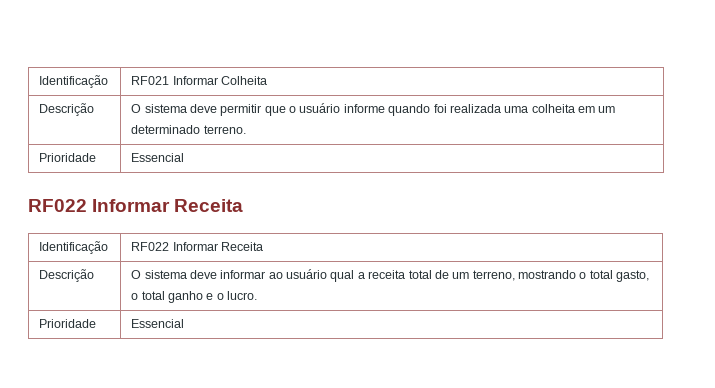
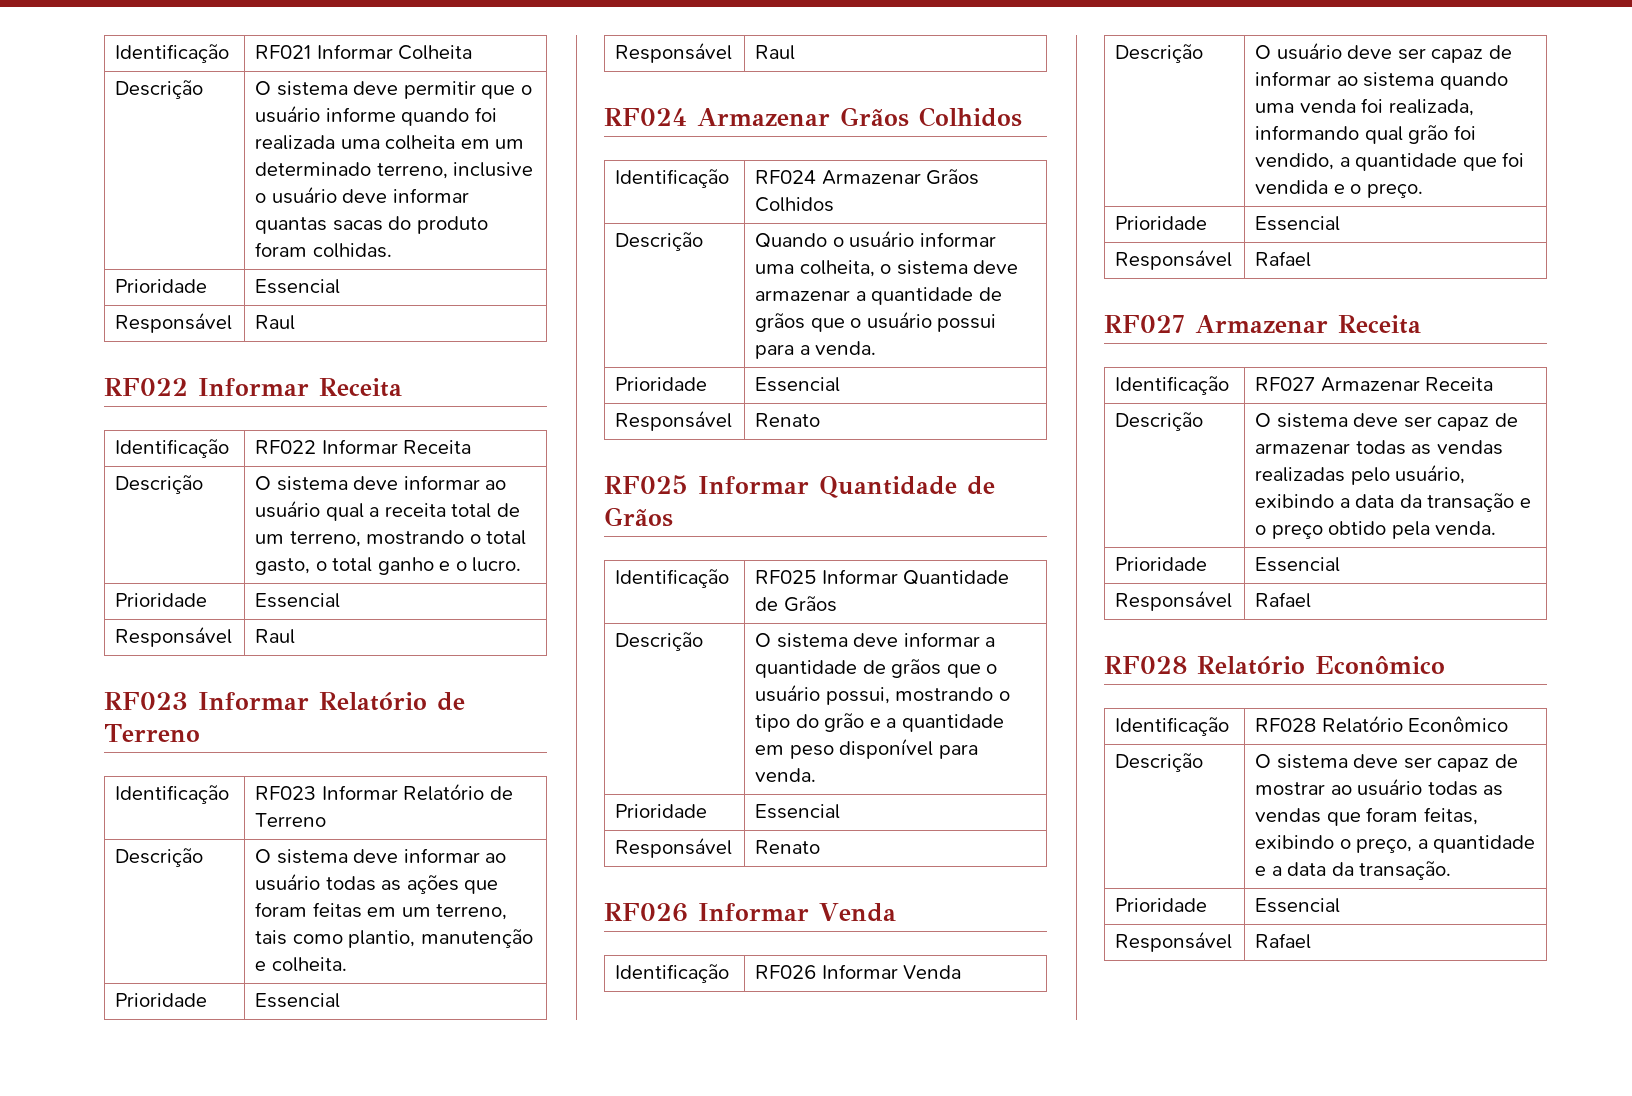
[203,125,246,134] [39,153,97,162] [131,153,185,162] terreno. // Prioridade | Essencial -> [376,162,534,179] [255,186,469,204] [255,216,488,234] [255,242,392,258] [115,279,208,293] [255,279,341,294] [115,312,233,333] [255,315,296,330] terreno, inclusive o usuário deve informar quantas sacas do produto foram colhidas. // Prioridade | Essencial // Responsável | Raul
(185, 323) none -> [115,626,233,647] [255,629,296,644] [104,692,465,711] [104,724,200,742] [115,785,230,804] [255,783,513,801] [255,813,327,827] [115,848,204,867] [255,848,507,864] [255,873,499,894] [255,902,508,920] [255,929,533,948] [255,957,347,972] [115,993,208,1007] [255,993,341,1008] [615,42,733,63] [755,45,796,60] [604,107,1022,127] [615,169,730,188] [755,169,980,185] [755,197,835,212] [615,232,704,251] [755,230,996,248] [755,260,1019,277] [755,287,1002,305] [755,311,997,332] [755,341,877,359] [615,377,708,391] [755,377,841,392] [615,410,733,431] [755,413,821,427] [604,475,995,498] [604,507,673,527] [615,569,730,588] [755,569,1010,585] [755,596,837,612] [615,632,704,651] [755,632,996,648] [755,659,998,678] [755,684,1010,705] [755,713,1004,732] [755,738,978,759] [755,768,817,782] [615,804,708,818] [755,804,841,819] [615,837,733,858] [755,840,821,854] [604,903,896,922] [615,964,730,983] [755,964,962,979] [1115,44,1204,63] [1255,42,1512,63] [1255,71,1508,90] [1255,98,1474,116] [1255,125,1476,144] [1255,152,1525,171] [1255,180,1423,198] [1115,216,1208,230] [1255,216,1341,231] [1115,249,1233,270] [1255,251,1312,267] [1104,315,1421,334] [1115,376,1230,395] [1255,377,1494,392] [1115,412,1204,431] [1255,413,1518,431] [1255,440,1503,455] [1255,464,1466,485] [1255,493,1531,512] [1255,521,1497,539] [1115,557,1208,571] [1255,557,1341,572] [1115,590,1233,611] [1255,592,1312,608] [1104,656,1445,675] [1115,717,1230,736] [1255,715,1509,733] [1115,753,1204,772] [1255,754,1518,772] [1255,778,1504,796] [1255,807,1478,826] [1255,835,1536,853] [1255,861,1452,880] [1115,898,1208,912] [1255,898,1341,913] [1115,931,1233,952] [1255,933,1312,949] // Responsável | Raul // RF023 Informar Relatório de Terreno // Identificação | RF023 Informar Relatório de Terreno // Descrição | O sistema deve informar ao usuário todas as ações que foram feitas em um terreno, tais como plantio, manutenção e colheita. // Prioridade | Essencial // Responsável | Raul // RF024 Armazenar Grãos Colhidos // Identificação | RF024 Armazenar Grãos Colhidos // Descrição | Quando o usuário informar uma colheita, o sistema deve armazenar a quantidade de grãos que o usuário possui para a venda. // Prioridade | Essencial // Responsável | Renato // RF025 Informar Quantidade de Grãos // Identificação | RF025 Informar Quantidade de Grãos // Descrição | O sistema deve informar a quantidade de grãos que o usuário possui, mostrando o tipo do grão e a quantidade em peso disponível para venda. // Prioridade | Essencial // Responsável | Renato // RF026 Informar Venda // Identificação | RF026 Informar Venda // Descrição | O usuário deve ser capaz de informar ao sistema quando uma venda foi realizada, informando qual grão foi vendido, a quantidade que foi vendida e o preço. // Prioridade | Essencial // Responsável | Rafael // RF027 Armazenar Receita // Identificação | RF027 Armazenar Receita // Descrição | O sistema deve ser capaz de armazenar todas as vendas realizadas pelo usuário, exibindo a data da transação e o preço obtido pela venda. // Prioridade | Essencial // Responsável | Rafael // RF028 Relatório Econômico // Identificação | RF028 Relatório Econômico // Descrição | O sistema deve ser capaz de mostrar ao usuário todas as vendas que foram feitas, exibindo o preço, a quantidade e a data da transação. // Prioridade | Essencial // Responsável | Rafael

